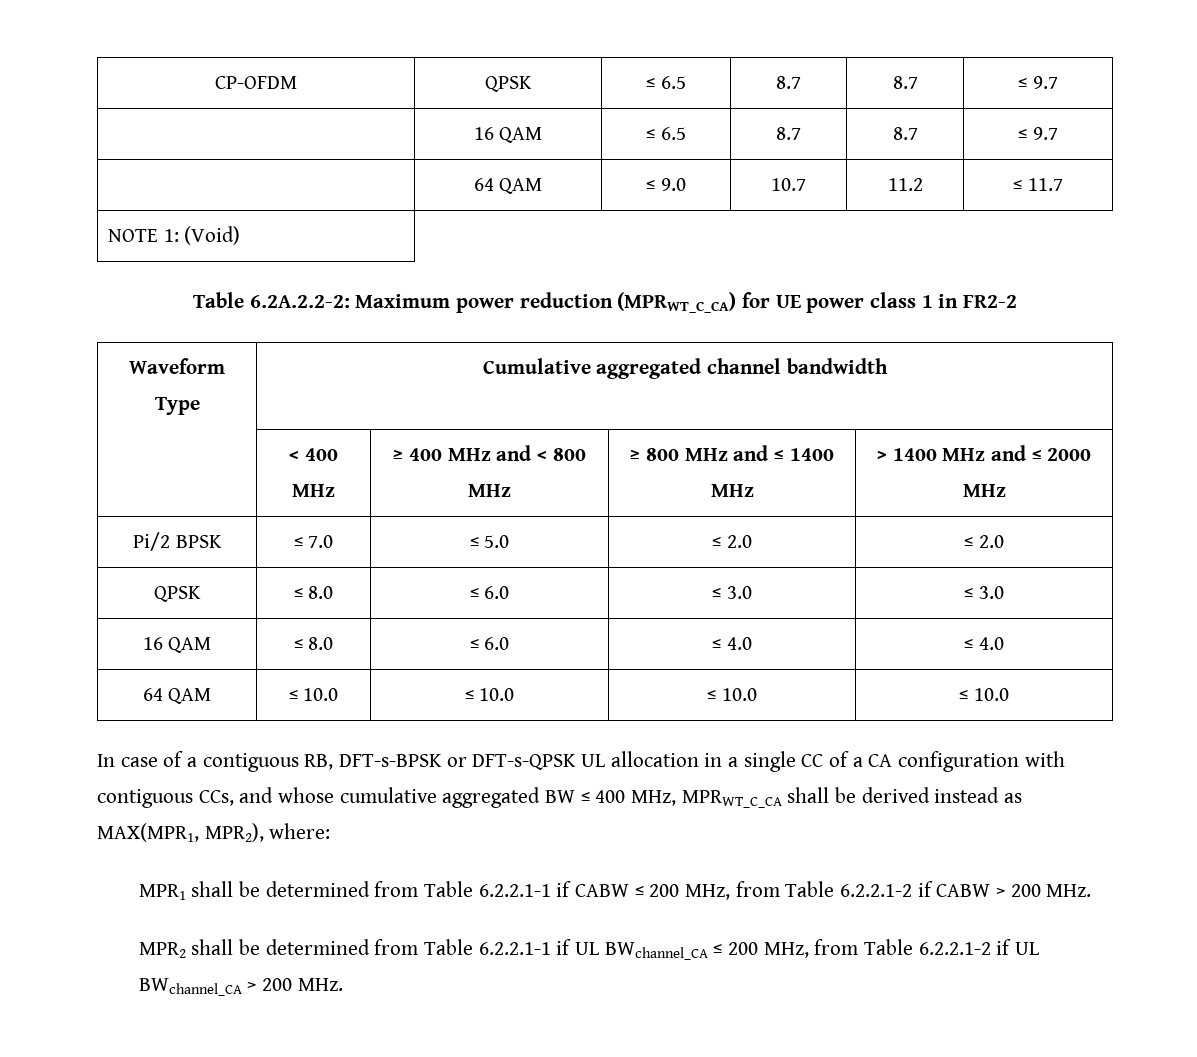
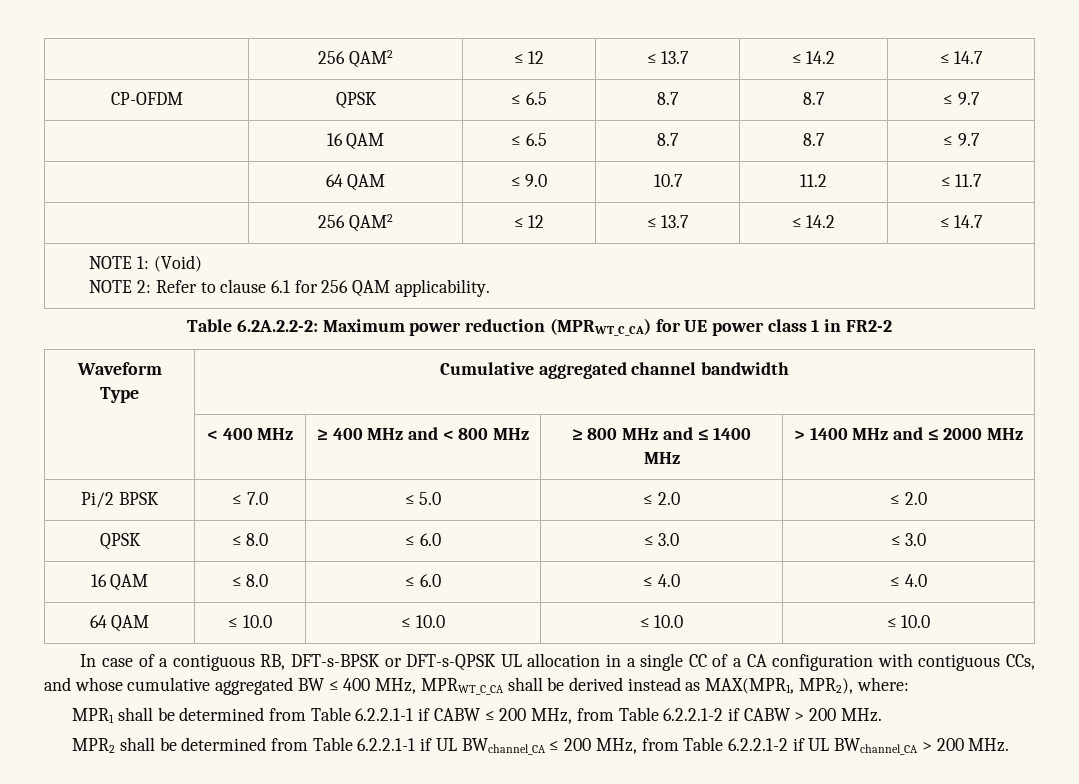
(215, 82) none -> [318,50,393,68] [513,51,545,64] [646,51,690,64] [791,51,836,64] [939,51,984,64] | 256 QAM2 | ≤ 12 | ≤ 13.7 | ≤ 14.2 | ≤ 14.7 //
[108,226,241,245] NOTE 1: (Void) -> [318,214,393,232] [513,215,545,228] [646,215,690,228] [791,215,836,228] [939,215,984,228] [89,255,202,272] [89,279,490,297] | 256 QAM2 | ≤ 12 | ≤ 13.7 | ≤ 14.2 | ≤ 14.7 // NOTE 1: (Void) // NOTE 2: Refer to clause 6.1 for 256 QAM applicability.

